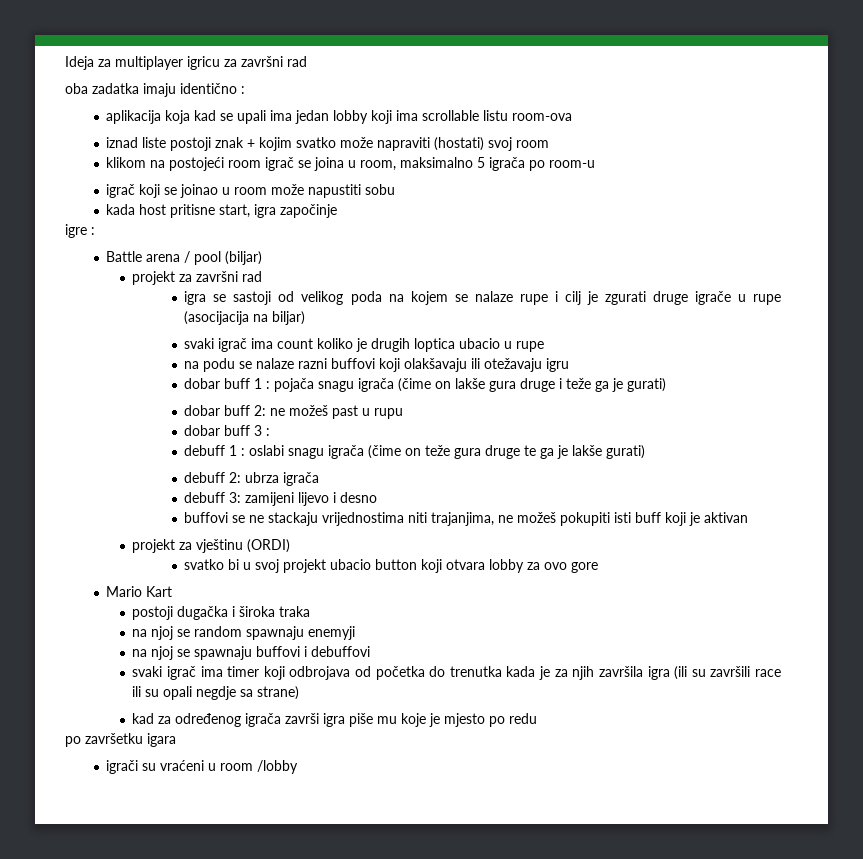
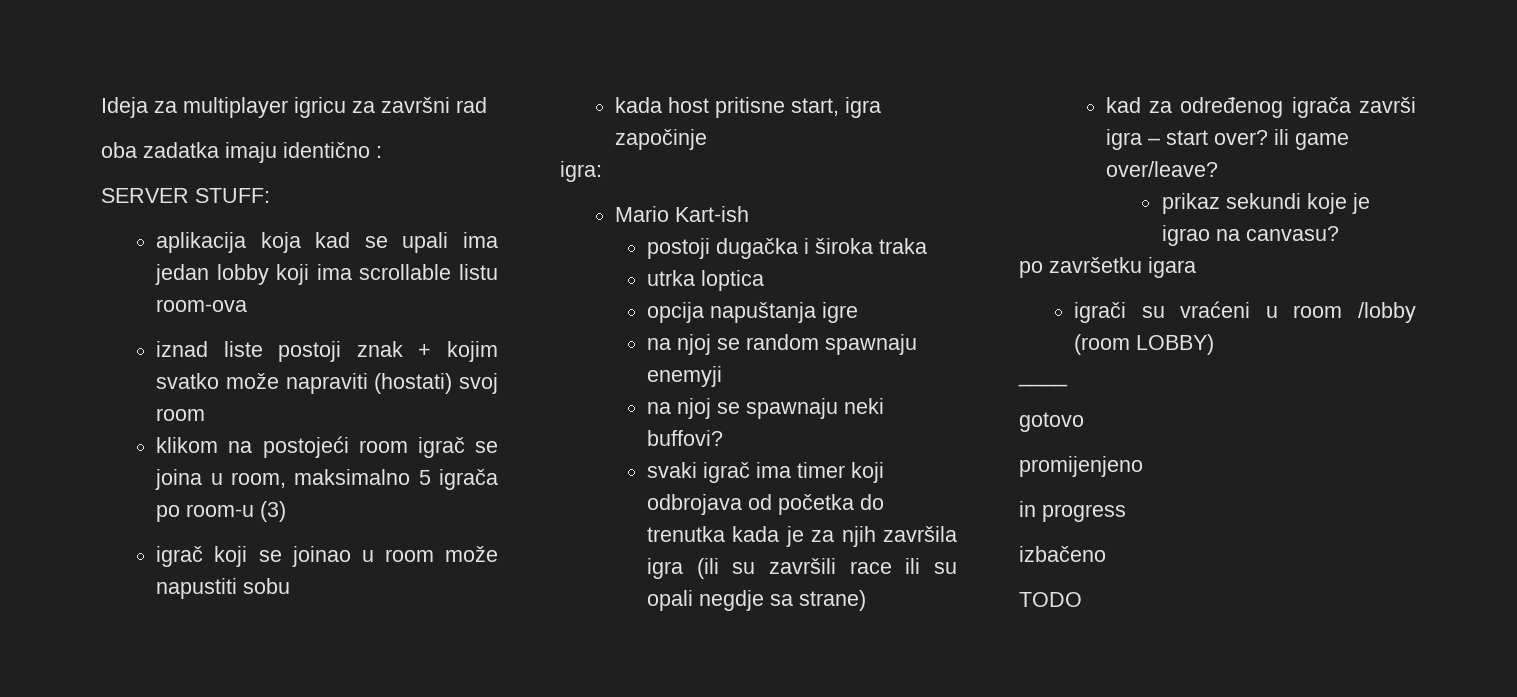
(245, 90) none -> [101,188,270,203] // SERVER STUFF:
(596, 164) none -> [260,501,287,522] (3)
[65,224,95,238] [106,251,263,265] [132,271,263,285] [184,291,781,305] [184,311,306,325] [184,338,545,352] [184,358,570,372] [184,378,667,392] [184,405,404,419] [184,425,271,436] [184,445,646,459] [184,472,320,486] [184,492,378,506] [184,512,749,526] [132,539,291,553] [184,559,599,573] igre : // Battle arena / pool (biljar) // projekt za završni rad // igra se sastoji od velikog poda na kojem se nalaze rupe i cilj je zgurati druge igrače u rupe (asocijacija na biljar) // svaki igrač ima count koliko je drugih loptica ubacio u rupe // na podu se nalaze razni buffovi koji olakšavaju ili otežavaju igru // dobar buff 1 : pojača snagu igrača (čime on lakše gura druge i teže ga je gurati) // dobar buff 2: ne možeš past u rupu // dobar buff 3 : // debuff 1 : oslabi snagu igrača (čime on teže gura druge te ga je lakše gurati) // debuff 2: ubrza igrača // debuff 3: zamijeni lijevo i desno // buffovi se ne stackaju vrijednostima niti trajanjima, ne možeš pokupiti isti buff koji je aktivan // projekt za vještinu (ORDI) // svatko bi u svoj projekt ubacio button koji otvara lobby za ovo gore -> [560,161,602,182] igra:
[146,586,173,597] Kart -> [675,206,750,222] Kart-ish
(311, 611) none -> [646,270,764,291] [646,302,858,323] // utrka loptica // opcija napuštanja igre
[256,646,371,657] buffovi i debuffovi -> [843,398,884,414] [646,430,723,446] neki buffovi?
[349,713,538,727] piše mu koje je mjesto po redu -> [1147,129,1349,150] [1105,161,1218,177] [1161,193,1370,214] [1161,225,1339,246] – start over? ili game over/leave? // prikaz sekundi koje je igrao na canvasu?
(299, 767) none -> [1074,334,1215,355] [1018,382,1068,387] [1019,412,1084,432] [1019,456,1143,477] [1019,501,1126,522] [1019,546,1106,562] [1019,592,1082,607] (room LOBBY) // ____ // gotovo // promijenjeno // in progress // izbačeno // TODO

